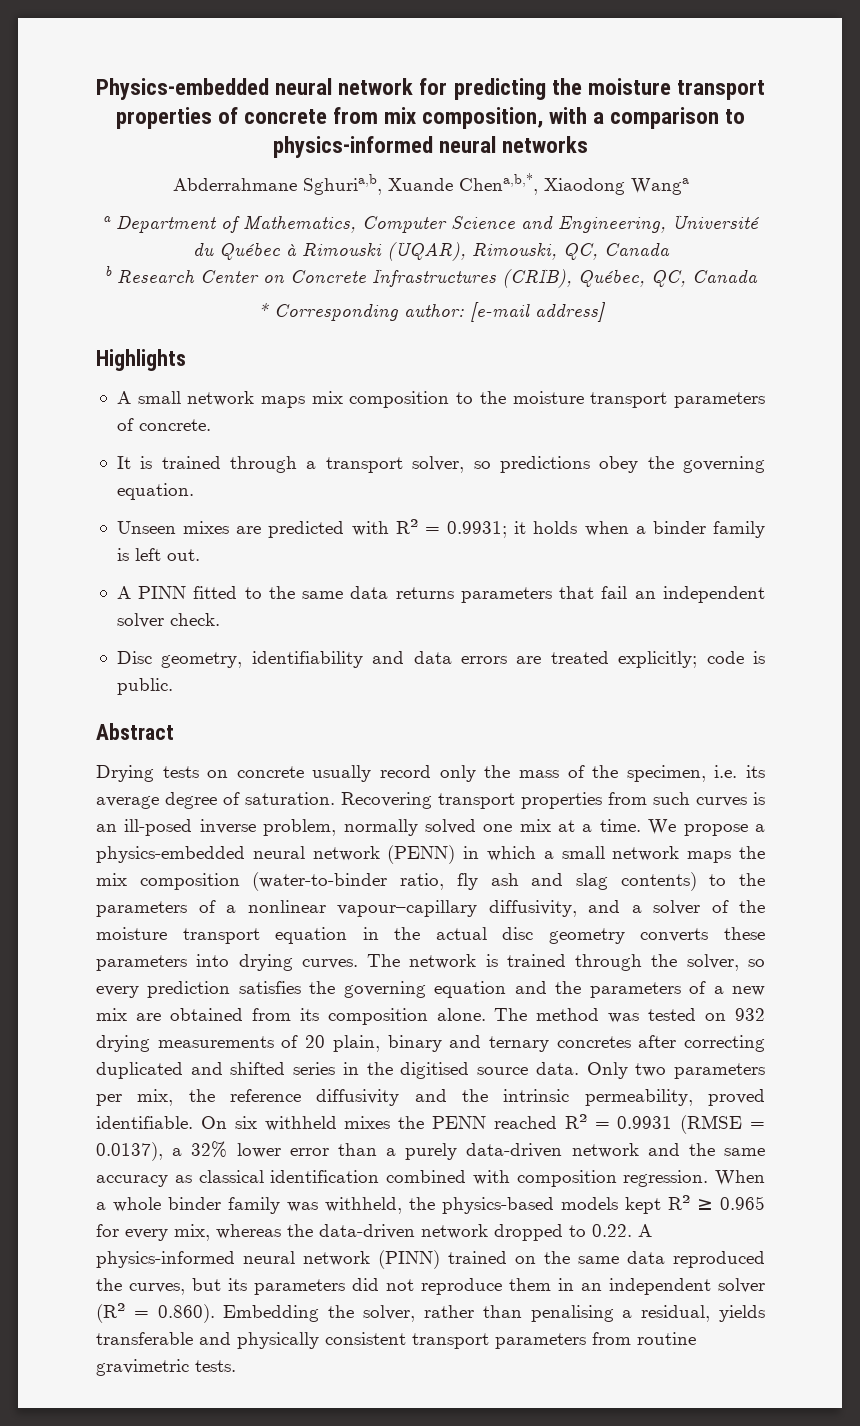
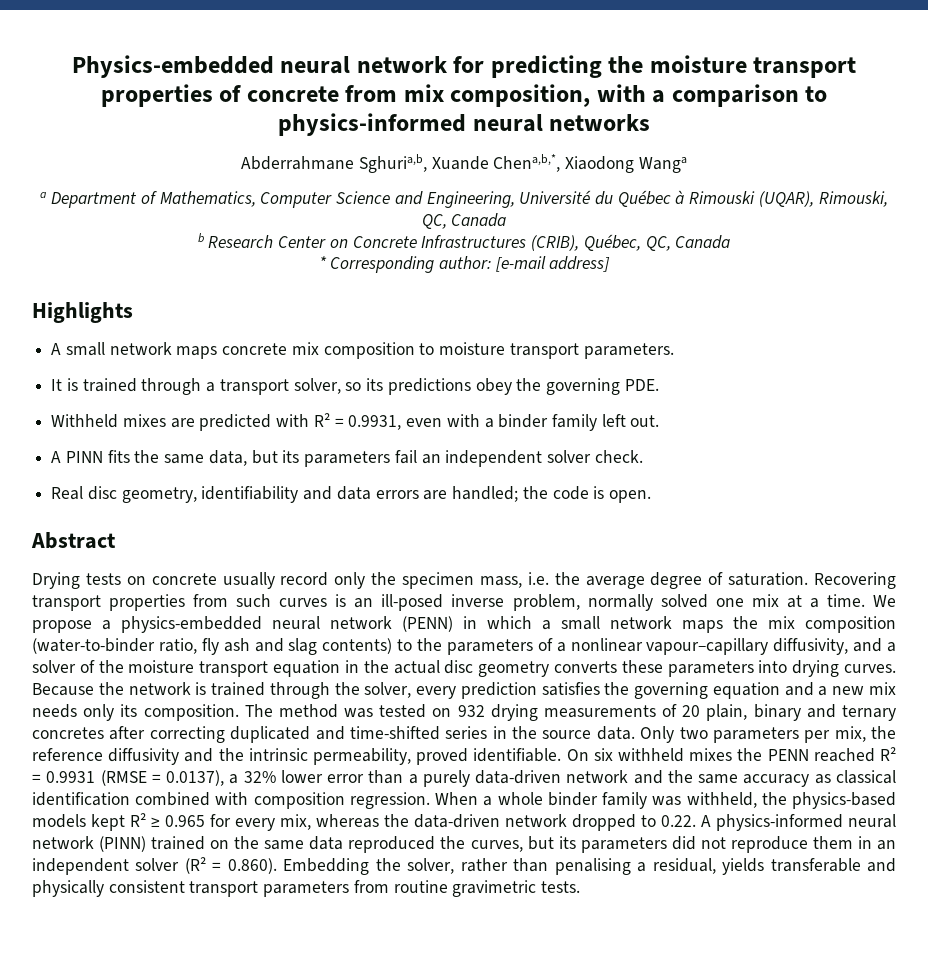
(306, 402) none -> [222,343,288,355] concrete
[479,391,765,408] [116,418,211,431] the moisture transport parameters of concrete. -> [439,342,674,359] moisture transport parameters.
(491, 465) none -> [366,378,384,391] its
[116,483,194,500] [116,521,176,534] equation. // Unseen -> [624,379,659,391] [51,414,119,428] PDE. // Withheld
[447,521,629,538] 0.9931; it holds when -> [348,414,480,430] 0.9931, even with
[116,548,129,561] is -> (597, 422) none
[193,586,595,603] fitted to the same data returns parameters that -> [107,450,391,467] fits the same data, but its parameters
[116,651,152,664] Disc -> [51,486,117,500] Real disc
[550,651,698,668] treated explicitly; -> [452,486,548,502] handled; the
[116,678,173,695] public. -> [608,490,651,503] open.
[518,765,766,782] mass of the specimen, i.e. its -> [402,572,580,589] specimen mass, i.e. the
[367,954,401,967] The -> [32,682,124,696] Because the
[747,959,765,967] so -> (412, 690) none
[555,981,766,998] [96,1008,486,1025] the parameters of a new mix are obtained from its composition alone. -> [818,682,896,696] [32,704,239,721] a new mix needs only its composition.
[230,1062,286,1075] shifted -> [349,726,440,740] time-shifted
[400,1062,470,1079] digitised -> (537, 732) none

